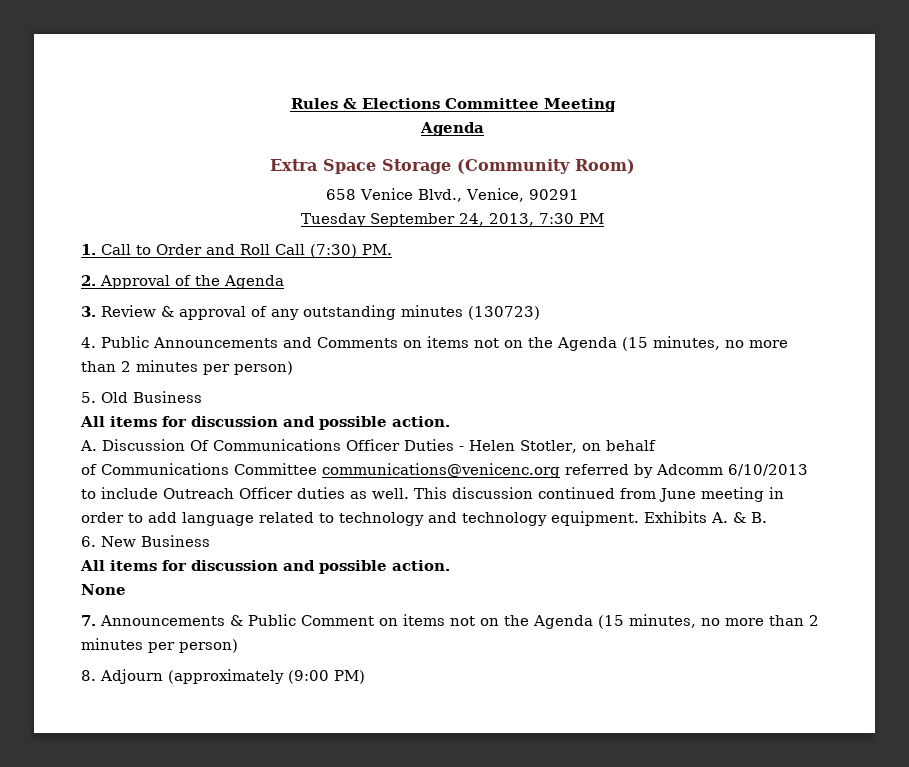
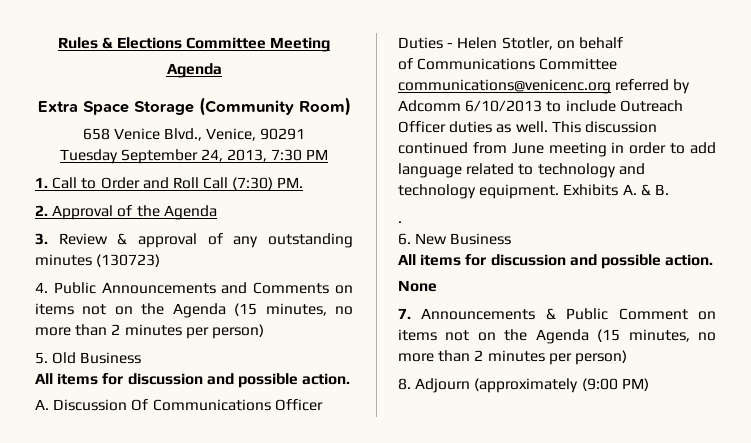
(767, 517) none -> [398,221,402,223] // .

